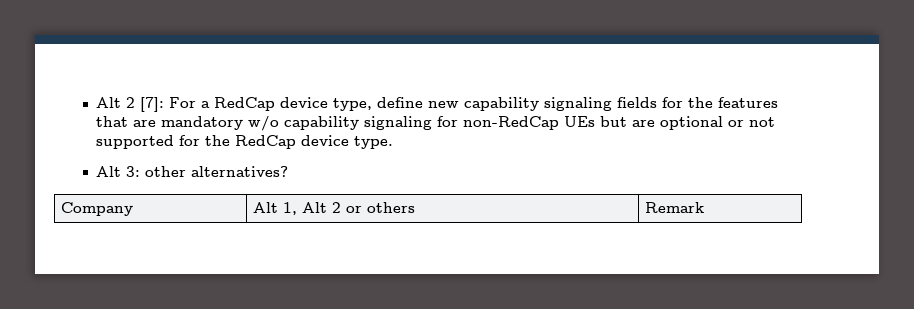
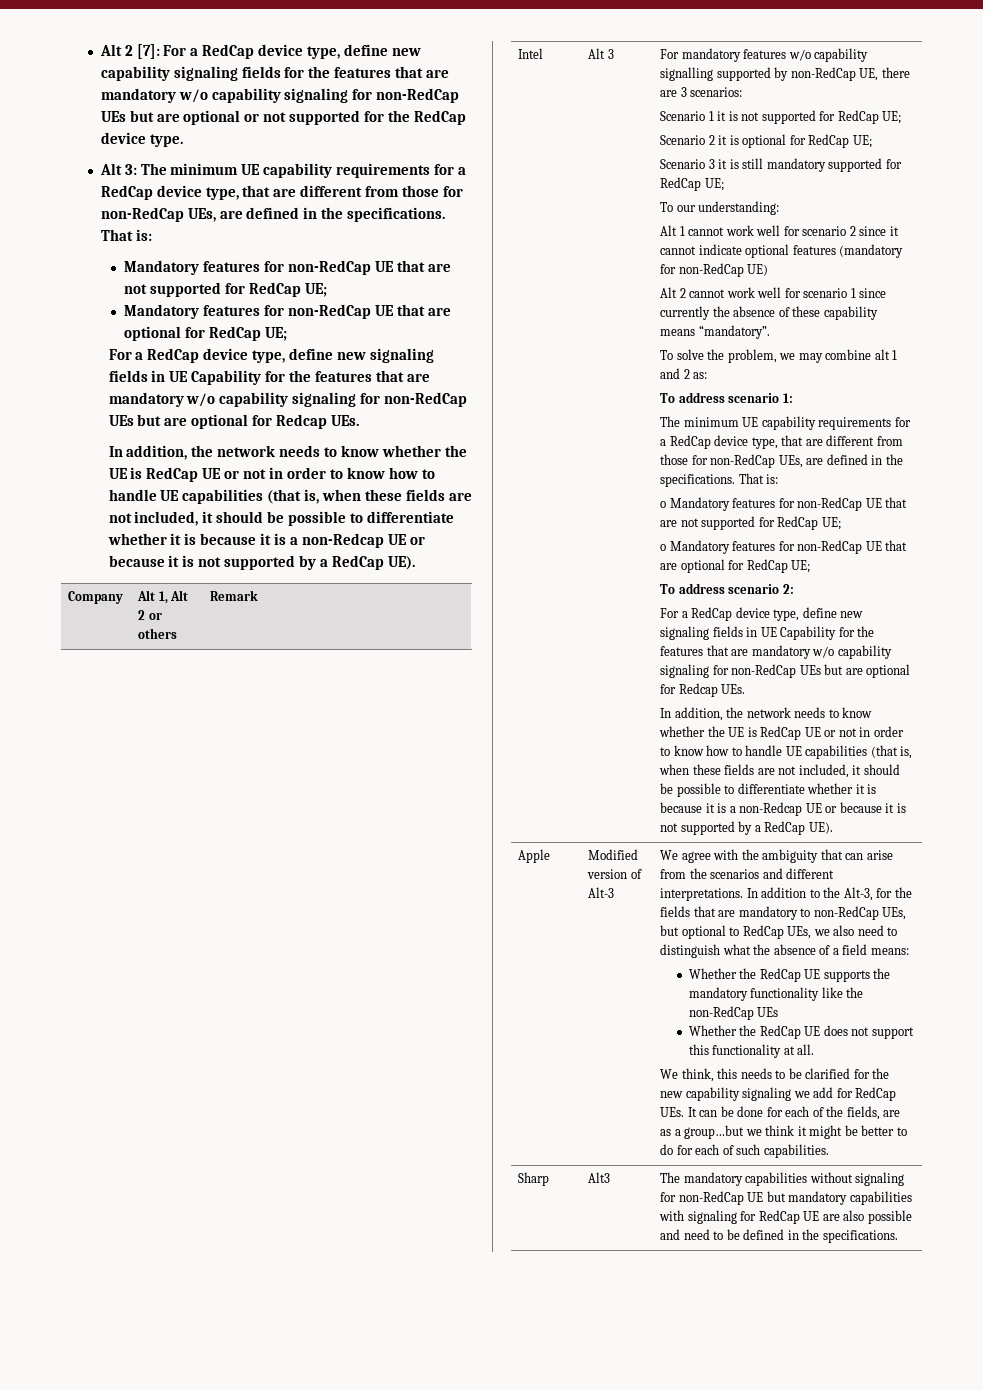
[145,166,289,177] other alternatives? -> [140,163,467,178] [100,185,464,200] [100,207,446,222] [100,229,152,241] [124,260,451,275] [124,282,328,297] [124,304,451,319] [124,326,288,341] [108,348,434,363] [108,370,430,385] [108,392,468,407] [108,414,359,429] [108,445,467,460] [108,467,435,482] [108,489,472,504] [108,511,454,526] [107,533,425,548] [108,555,415,570] The minimum UE capability requirements for a RedCap device type, that are different from those for non-RedCap UEs, are defined in the specifications. That is: // Mandatory features for non-RedCap UE that are not supported for RedCap UE; // Mandatory features for non-RedCap UE that are optional for RedCap UE; // For a RedCap device type, define new signaling fields in UE Capability for the features that are mandatory w/o capability signaling for non-RedCap UEs but are optional for Redcap UEs. // In addition, the network needs to know whether the UE is RedCap UE or not in order to know how to handle UE capabilities (that is, when these fields are not included, it should be possible to differentiate whether it is because it is a non-Redcap UE or because it is not supported by a RedCap UE).
(705, 207) none -> [518,48,544,59] [588,48,614,59] [660,48,869,62] [660,67,910,81] [660,87,743,97] [660,110,902,124] [660,134,872,148] [660,158,902,172] [660,177,724,191] [660,201,780,215] [660,225,899,236] [660,244,904,258] [660,263,769,277] [660,287,887,298] [660,306,878,320] [660,325,770,339] [660,349,898,363] [660,368,708,379] [660,392,793,403] [660,416,911,430] [660,435,903,449] [660,454,903,468] [660,473,779,487] [660,497,908,511] [660,516,841,530] [660,540,908,554] [660,559,811,573] [660,583,794,594] [660,607,864,621] [660,626,875,640] [660,645,892,659] [660,664,911,678] [660,683,746,697] [660,707,873,721] [659,726,904,740] [660,745,913,759] [659,764,900,778] [660,783,877,797] [660,802,906,816] [660,821,833,835] [518,849,551,863] [588,849,639,860] [587,869,642,879] [588,887,615,898] [660,849,893,863] [660,868,835,879] [660,887,912,901] [660,906,907,920] [660,925,898,939] [660,944,909,958] [688,968,891,982] [688,987,864,1001] [688,1006,779,1020] [688,1025,914,1039] [688,1044,815,1058] [660,1068,890,1082] [660,1087,897,1101] [660,1106,901,1120] [660,1125,907,1139] [660,1144,829,1158] [518,1172,550,1186] [588,1172,611,1183] [660,1172,905,1186] [660,1191,912,1205] [659,1210,912,1224] [660,1229,898,1243] // Intel | Alt 3 | For mandatory features w/o capability signalling supported by non-RedCap UE, there are 3 scenarios: // Scenario 1 it is not supported for RedCap UE; // Scenario 2 it is optional for RedCap UE; // Scenario 3 it is still mandatory supported for RedCap UE; // To our understanding: // Alt 1 cannot work well for scenario 2 since it cannot indicate optional features (mandatory for non-RedCap UE) // Alt 2 cannot work well for scenario 1 since currently the absence of these capability means “mandatory”. // To solve the problem, we may combine alt 1 and 2 as: // To address scenario 1: // The minimum UE capability requirements for a RedCap device type, that are different from those for non-RedCap UEs, are defined in the specifications. That is: // o Mandatory features for non-RedCap UE that are not supported for RedCap UE; // o Mandatory features for non-RedCap UE that are optional for RedCap UE; // To address scenario 2: // For a RedCap device type, define new signaling fields in UE Capability for the features that are mandatory w/o capability signaling for non-RedCap UEs but are optional for Redcap UEs. // In addition, the network needs to know whether the UE is RedCap UE or not in order to know how to handle UE capabilities (that is, when these fields are not included, it should be possible to differentiate whether it is because it is a non-Redcap UE or because it is not supported by a RedCap UE). // Apple | Modified version of Alt-3 | We agree with the ambiguity that can arise from the scenarios and different interpretations. In addition to the Alt-3, for the fields that are mandatory to non-RedCap UEs, but optional to RedCap UEs, we also need to distinguish what the absence of a field means: // Whether the RedCap UE supports the mandatory functionality like the non-RedCap UEs // Whether the RedCap UE does not support this functionality at all. // We think, this needs to be clarified for the new capability signaling we add for RedCap UEs. It can be done for each of the fields, are as a group…but we think it might be better to do for each of such capabilities. // Sharp | Alt3 | The mandatory capabilities without signaling for non-RedCap UE but mandatory capabilities with signaling for RedCap UE are also possible and need to be defined in the specifications.

